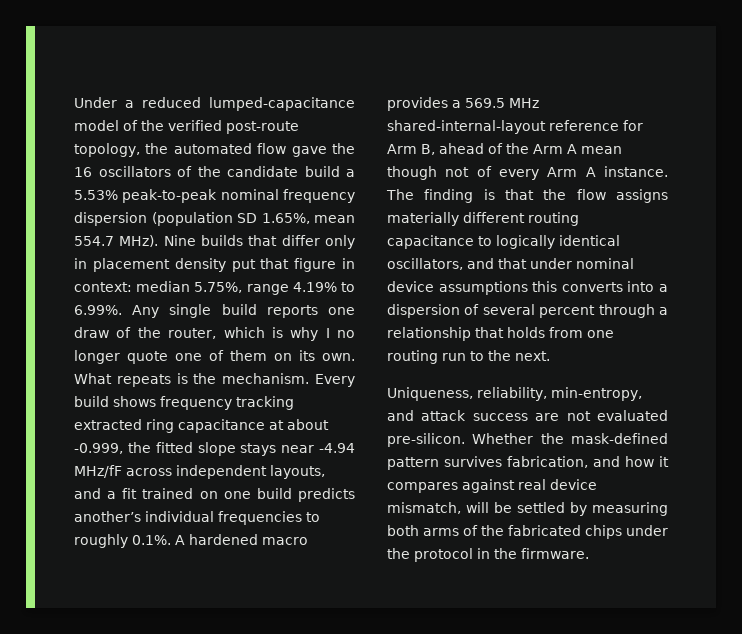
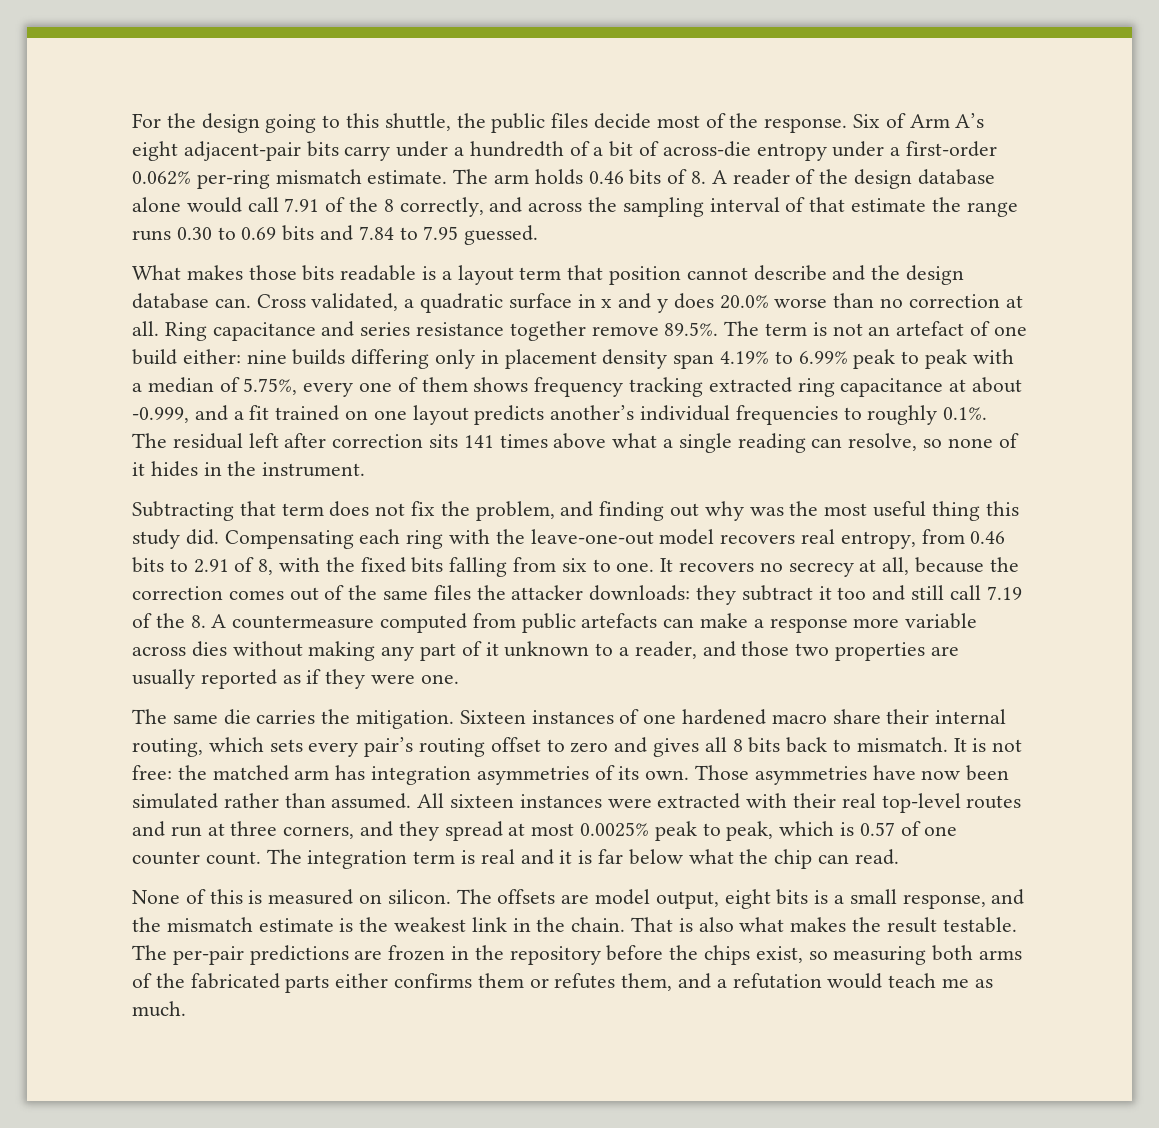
[74,97,355,111] [74,120,299,134] [74,143,355,157] [74,166,355,177] [74,189,355,203] [74,212,355,226] [74,235,355,249] [74,258,355,272] [74,281,355,295] [74,304,355,318] [74,327,355,341] [74,350,355,364] [74,373,355,387] [74,396,109,407] Under a reduced lumped-capacitance model of the verified post-route topology, the automated flow gave the 16 oscillators of the candidate build a 5.53% peak-to-peak nominal frequency dispersion (population SD 1.65%, mean 554.7 MHz). Nine builds that differ only in placement density put that figure in context: median 5.75%, range 4.19% to 6.99%. Any single build reports one draw of the router, which is why I no longer quote one of them on its own. What repeats is the mechanism. Every build -> [132,113,985,133] [132,141,998,161] [132,169,995,189] [132,197,1018,217] [132,225,539,245] [132,265,965,285] [132,293,1023,313] [132,321,1027,341] [132,349,1014,369] [132,377,468,397] For the design going to this shuttle, the public files decide most of the response. Six of Arm A’s eight adjacent-pair bits carry under a hundredth of a bit of across-die entropy under a first-order 0.062% per-ring mismatch estimate. The arm holds 0.46 bits of 8. A reader of the design database alone would call 7.91 of the 8 correctly, and across the sampling interval of that estimate the range runs 0.30 to 0.69 bits and 7.84 to 7.95 guessed. // What makes those bits readable is a layout term that position cannot describe and the design database can. Cross validated, a quadratic surface in x and y does 20.0% worse than no correction at all. Ring capacitance and series resistance together remove 89.5%. The term is not an artefact of one build either: nine builds differing only in placement density span 4.19% to 6.99% peak to peak with a median of 5.75%, every one of them
[127,442,355,456] [74,465,325,479] the fitted slope stays near -4.94 MHz/fF across independent layouts, -> (189, 415) none
[256,488,292,499] build -> [412,405,469,425] layout
[175,534,308,545] [387,97,539,111] [387,120,643,134] [387,143,622,155] [387,166,668,180] [386,189,668,203] [387,212,579,226] [387,235,620,249] [387,258,634,270] [387,281,668,295] [387,304,668,318] [387,327,614,341] [387,350,550,364] [387,387,642,401] [387,410,668,421] [387,433,668,447] [387,456,669,470] [387,479,597,493] [387,502,587,516] A hardened macro provides a 569.5 MHz shared-internal-layout reference for Arm B, ahead of the Arm A mean though not of every Arm A instance. The finding is that the flow assigns materially different routing capacitance to logically identical oscillators, and that under nominal device assumptions this converts into a dispersion of several percent through a relationship that holds from one routing run to the next. // Uniqueness, reliability, min-entropy, and attack success are not evaluated pre-silicon. Whether the mask-defined pattern survives fabrication, and how it compares against real device mismatch, will be settled by -> [132,433,1019,453] [132,461,366,477] [132,501,1019,521] [132,529,1006,549] [132,557,1019,577] [132,585,1022,605] [132,613,978,633] [132,641,959,661] [132,669,459,689] [132,709,1007,729] [132,737,1023,757] [132,765,1010,785] [132,793,1022,813] [132,821,958,841] [132,849,899,869] [132,889,1025,909] [132,917,1017,933] [132,945,828,965] The residual left after correction sits 141 times above what a single reading can resolve, so none of it hides in the instrument. // Subtracting that term does not fix the problem, and finding out why was the most useful thing this study did. Compensating each ring with the leave-one-out model recovers real entropy, from 0.46 bits to 2.91 of 8, with the fixed bits falling from six to one. It recovers no secrecy at all, because the correction comes out of the same files the attacker downloads: they subtract it too and still call 7.19 of the 8. A countermeasure computed from public artefacts can make a response more variable across dies without making any part of it unknown to a reader, and those two properties are usually reported as if they were one. // The same die carries the mitigation. Sixteen instances of one hardened macro share their internal routing, which sets every pair’s routing offset to zero and gives all 8 bits back to mismatch. It is not free: the matched arm has integration asymmetries of its own. Those asymmetries have now been simulated rather than assumed. All sixteen instances were extracted with their real top-level routes and run at three corners, and they spread at most 0.0025% peak to peak, which is 0.57 of one counter count. The integration term is real and it is far below what the chip can read. // None of this is measured on silicon. The offsets are model output, eight bits is a small response, and the mismatch estimate is the weakest link in the chain. That is also what makes the result testable. The per-pair predictions are frozen in the repository before the chips exist, so
[585,525,668,539] [387,548,589,562] chips under the protocol in the firmware. -> [285,973,993,993] [132,1001,186,1017] parts either confirms them or refutes them, and a refutation would teach me as much.

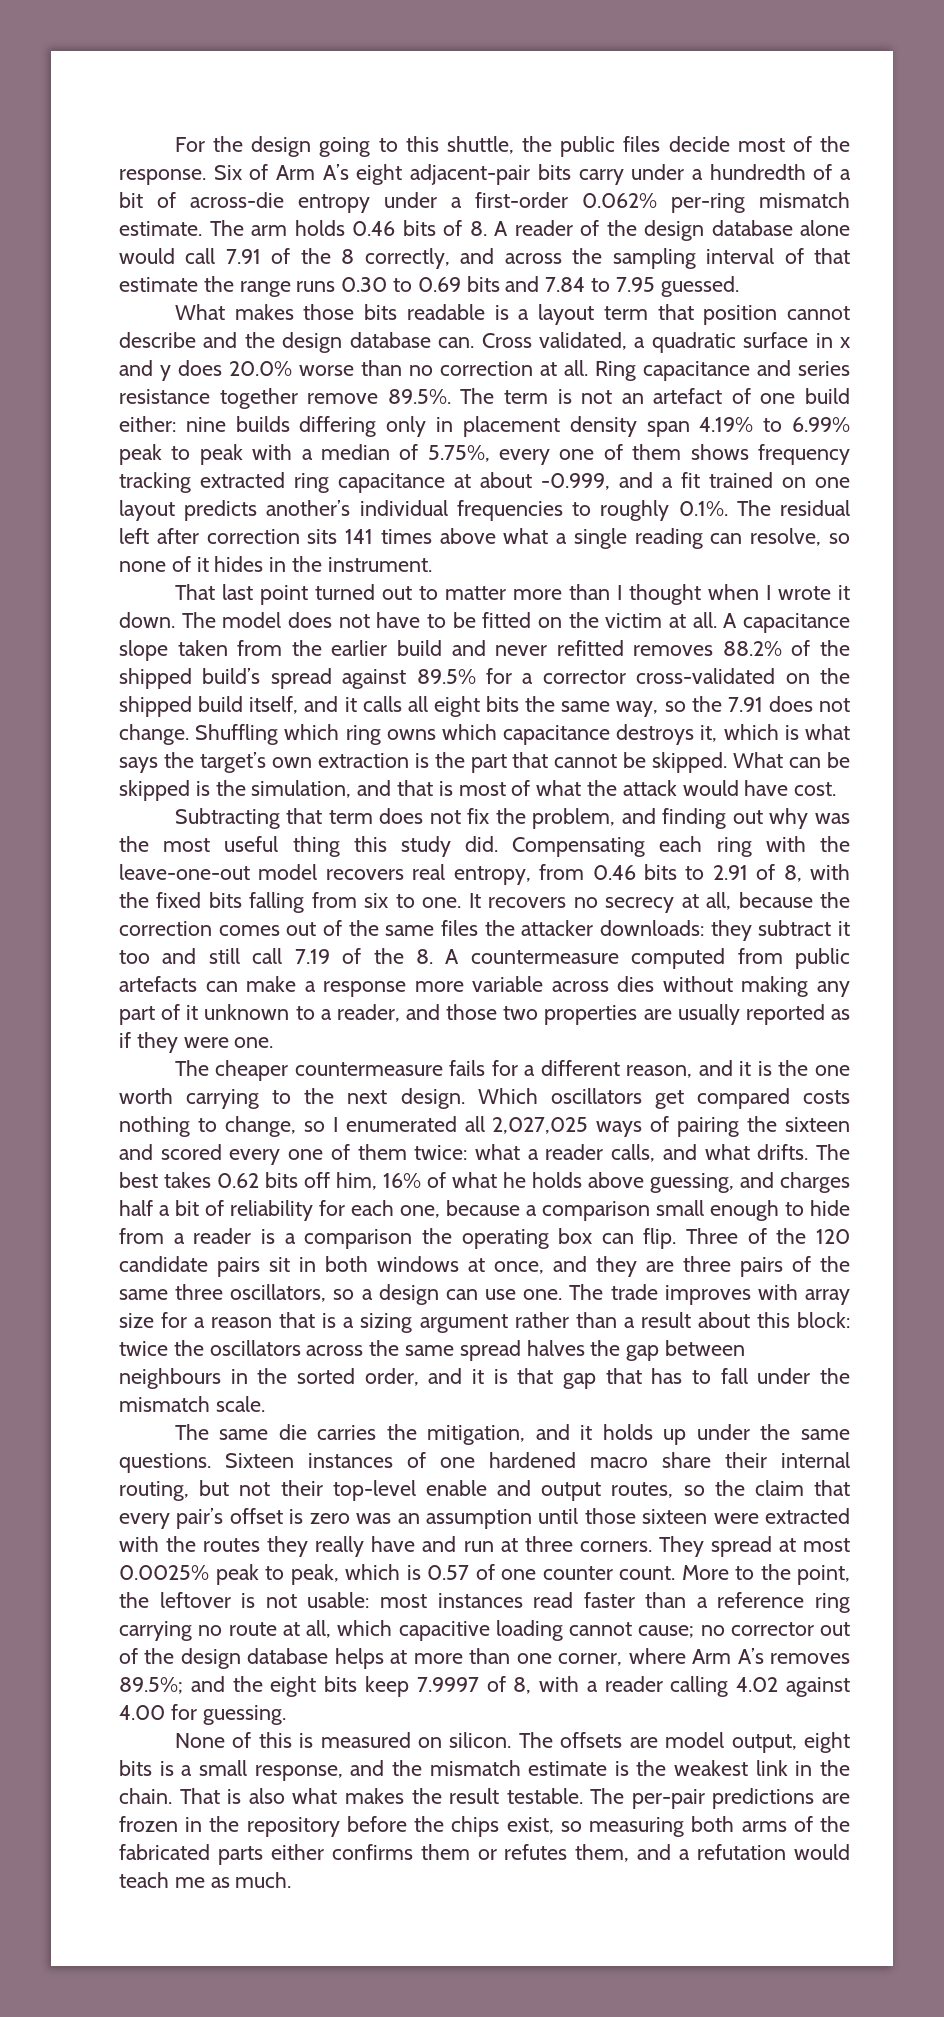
(366, 469) none -> [174,584,850,605] [119,612,850,633] [119,640,851,661] [119,668,850,689] [119,696,850,717] [119,724,850,745] [119,752,850,773] [119,780,837,801] // That last point turned out to matter more than I thought when I wrote it down. The model does not have to be fitted on the victim at all. A capacitance slope taken from the earlier build and never refitted removes 88.2% of the shipped build’s spread against 89.5% for a corrector cross-validated on the shipped build itself, and it calls all eight bits the same way, so the 7.91 does not change. Shuffling which ring owns which capacitance destroys it, which is what says the target’s own extraction is the part that cannot be skipped. What can be skipped is the simulation, and that is most of what the attack would have cost.
(459, 679) none -> [174,1060,850,1081] [119,1088,851,1109] [119,1116,850,1137] [119,1144,850,1165] [119,1172,850,1193] [119,1200,850,1221] [119,1228,850,1249] [119,1256,850,1277] [119,1284,850,1305] [119,1312,851,1333] [119,1340,746,1361] [119,1368,850,1389] [119,1396,265,1412] // The cheaper countermeasure fails for a different reason, and it is the one worth carrying to the next design. Which oscillators get compared costs nothing to change, so I enumerated all 2,027,025 ways of pairing the sixteen and scored every one of them twice: what a reader calls, and what drifts. The best takes 0.62 bits off him, 16% of what he holds above guessing, and charges half a bit of reliability for each one, because a comparison small enough to hide from a reader is a comparison the operating box can flip. Three of the 120 candidate pairs sit in both windows at once, and they are three pairs of the same three oscillators, so a design can use one. The trade improves with array size for a reason that is a sizing argument rather than a result about this block: twice the oscillators across the same spread halves the gap between neighbours in the sorted order, and it is that gap that has to fall under the mismatch scale.
[356,710,455,729] mitigation. -> [427,1424,850,1445] [119,1453,211,1473] mitigation, and it holds up under the same questions.
[208,737,1023,757] [132,765,1010,785] [132,793,1022,813] which sets every pair’s routing offset to zero and gives all 8 bits back to mismatch. It is not free: the matched arm has integration asymmetries of its own. Those asymmetries have now been simulated rather than assumed. All sixteen instances were extracted with their real top-level routes -> [199,1480,850,1501] [119,1508,850,1529] [119,1536,416,1557] but not their top-level enable and output routes, so the claim that every pair’s offset is zero was an assumption until those sixteen were extracted with the routes they really have
[283,821,439,841] corners, and they -> [579,1536,704,1557] corners. They
[266,849,899,869] The integration term is real and it is far below what the chip can read. -> [681,1564,850,1585] [119,1592,850,1613] [119,1620,850,1641] [119,1648,851,1669] [119,1676,850,1697] [119,1704,286,1725] More to the point, the leftover is not usable: most instances read faster than a reference ring carrying no route at all, which capacitive loading cannot cause; no corrector out of the design database helps at more than one corner, where Arm A’s removes 89.5%; and the eight bits keep 7.9997 of 8, with a reader calling 4.02 against 4.00 for guessing.

